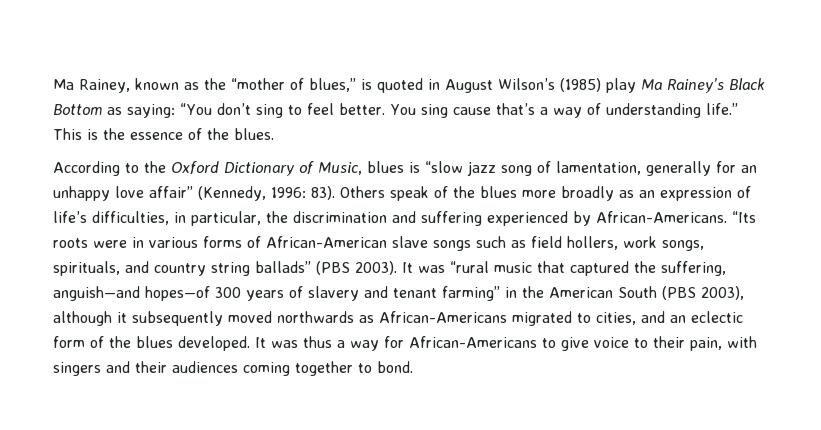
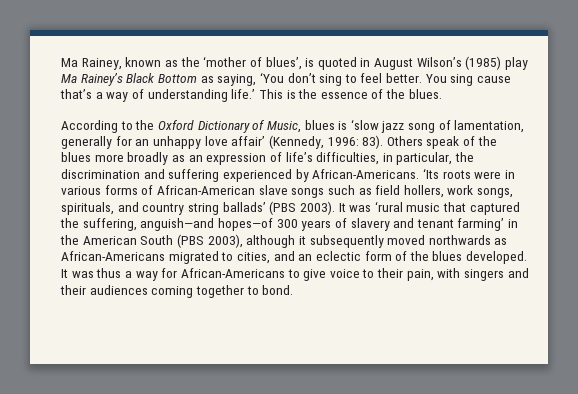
[231,78,356,92] “mother of blues,” -> [203,56,302,70] ‘mother of blues’,
[127,103,212,118] saying: “You -> [217,72,284,86] saying, ‘You
[705,103,738,115] life.” -> [231,89,256,99] life.’
[425,161,463,173] “slow -> [350,119,379,130] ‘slow
[149,186,193,198] affair” -> [231,136,266,146] affair’
[732,211,756,223] “Its -> [422,168,439,179] ‘Its
[255,261,311,273] ballads” -> [222,202,266,212] ballads’
[450,261,489,273] “rural -> [374,201,403,212] ‘rural
[442,286,500,301] farming” -> [457,218,505,231] farming’

